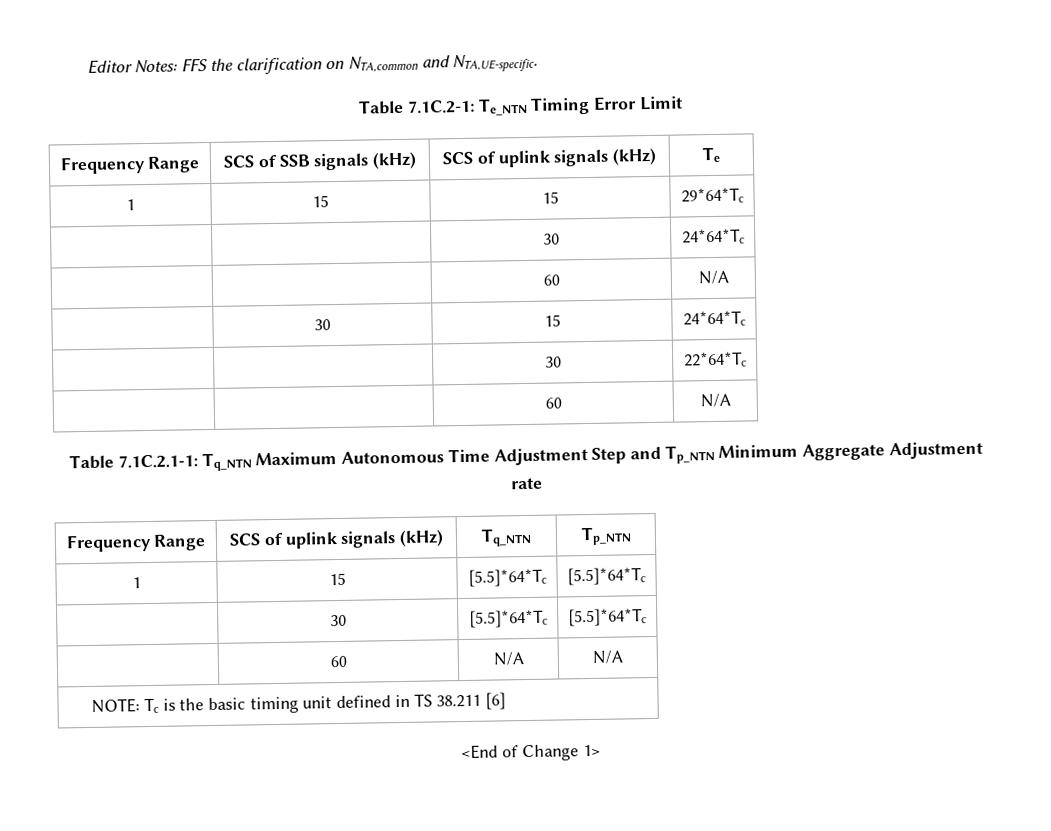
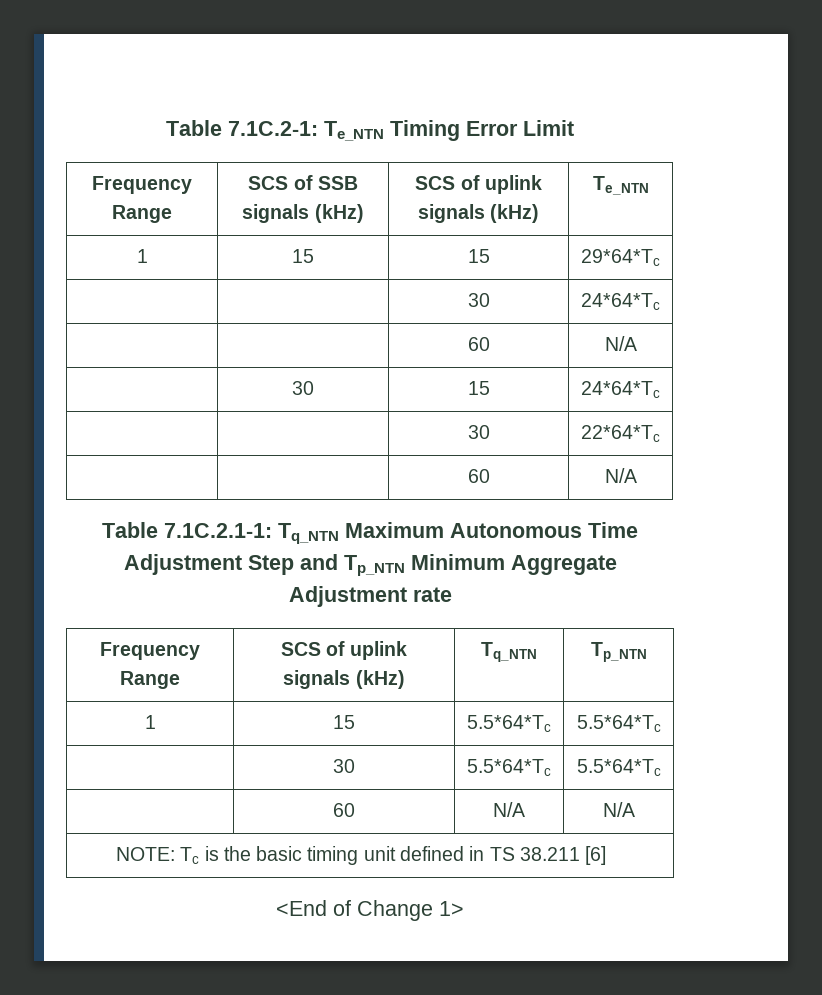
[86,53,539,75] Editor Notes: FFS the clarification on NTA,common and NTA,UE-specific. // -> (166, 128) none
[702,146,720,163] Te -> [592,176,649,195] Te_NTN
[467,568,547,587] [567,567,646,586] [329,614,347,627] [468,609,548,628] [568,608,647,627] [5.5]*64*Tc | [5.5]*64*Tc // | 30 | [5.5]*64*Tc | [5.5]*64*Tc -> [467,715,551,732] [576,715,661,732] [333,759,355,773] [467,759,551,776] [576,759,661,776] 5.5*64*Tc | 5.5*64*Tc // | 30 | 5.5*64*Tc | 5.5*64*Tc

